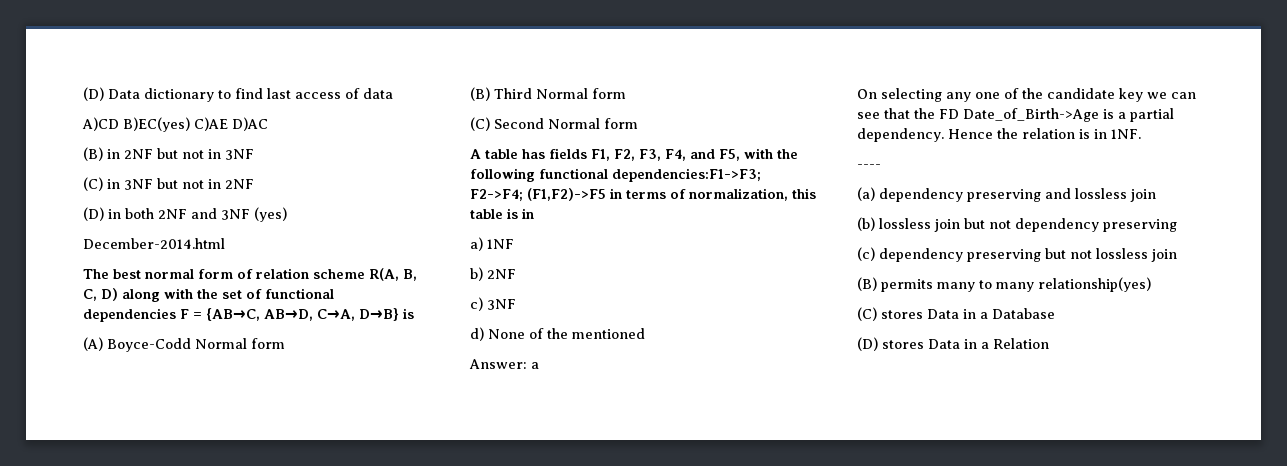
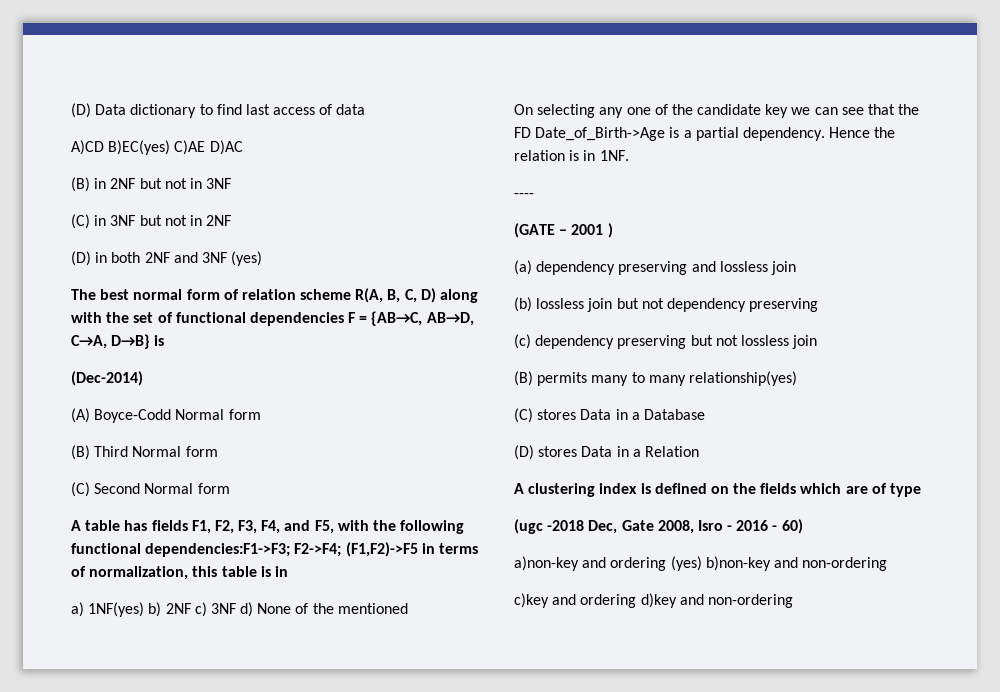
[83,238,225,249] // December-2014.html -> (263, 258) none
(414, 313) none -> [71,371,143,386] // (Dec-2014)
[487,239,514,249] 1NF // -> [88,602,145,617] 1NF(yes)
(516, 274) // -> (191, 608) none
(516, 304) // -> (236, 608) none
[469,359,539,369] // Answer: a -> (408, 608) none
(881, 166) none -> [514,223,613,238] // (GATE – 2001 )
(1049, 343) none -> [514,483,922,497] [514,519,803,534] [514,556,888,571] [514,593,793,608] // A clustering index is defined on the fields which are of type // (ugc -2018 Dec, Gate 2008, Isro - 2016 - 60) // a)non-key and ordering (yes) b)non-key and non-ordering // c)key and ordering d)key and non-ordering

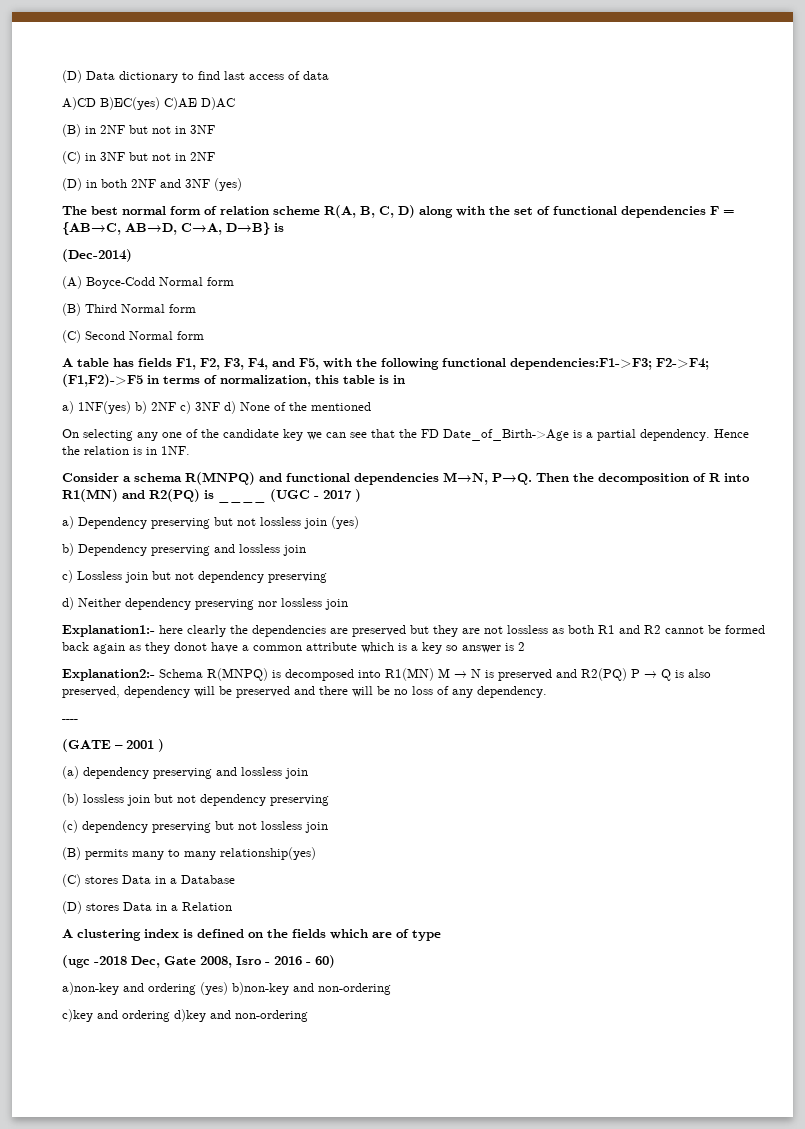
(629, 155) none -> [62,472,750,485] [62,489,214,502] [218,489,361,503] [62,516,359,529] [62,543,306,556] [62,570,327,583] [62,597,348,610] [62,625,765,637] [62,642,525,654] [62,668,711,681] [62,686,547,698] // Consider a schema R(MNPQ) and functional dependencies M→N, P→Q. Then the decomposition of R into R1(MN) and R2(PQ) is ____ (UGC - 2017 ) // a) Dependency preserving but not lossless join (yes) // b) Dependency preserving and lossless join // c) Lossless join but not dependency preserving // d) Neither dependency preserving nor lossless join // Explanation1:- here clearly the dependencies are preserved but they are not lossless as both R1 and R2 cannot be formed back again as they donot have a common attribute which is a key so answer is 2 // Explanation2:- Schema R(MNPQ) is decomposed into R1(MN) M → N is preserved and R2(PQ) P → Q is also preserved, dependency will be preserved and there will be no loss of any dependency.

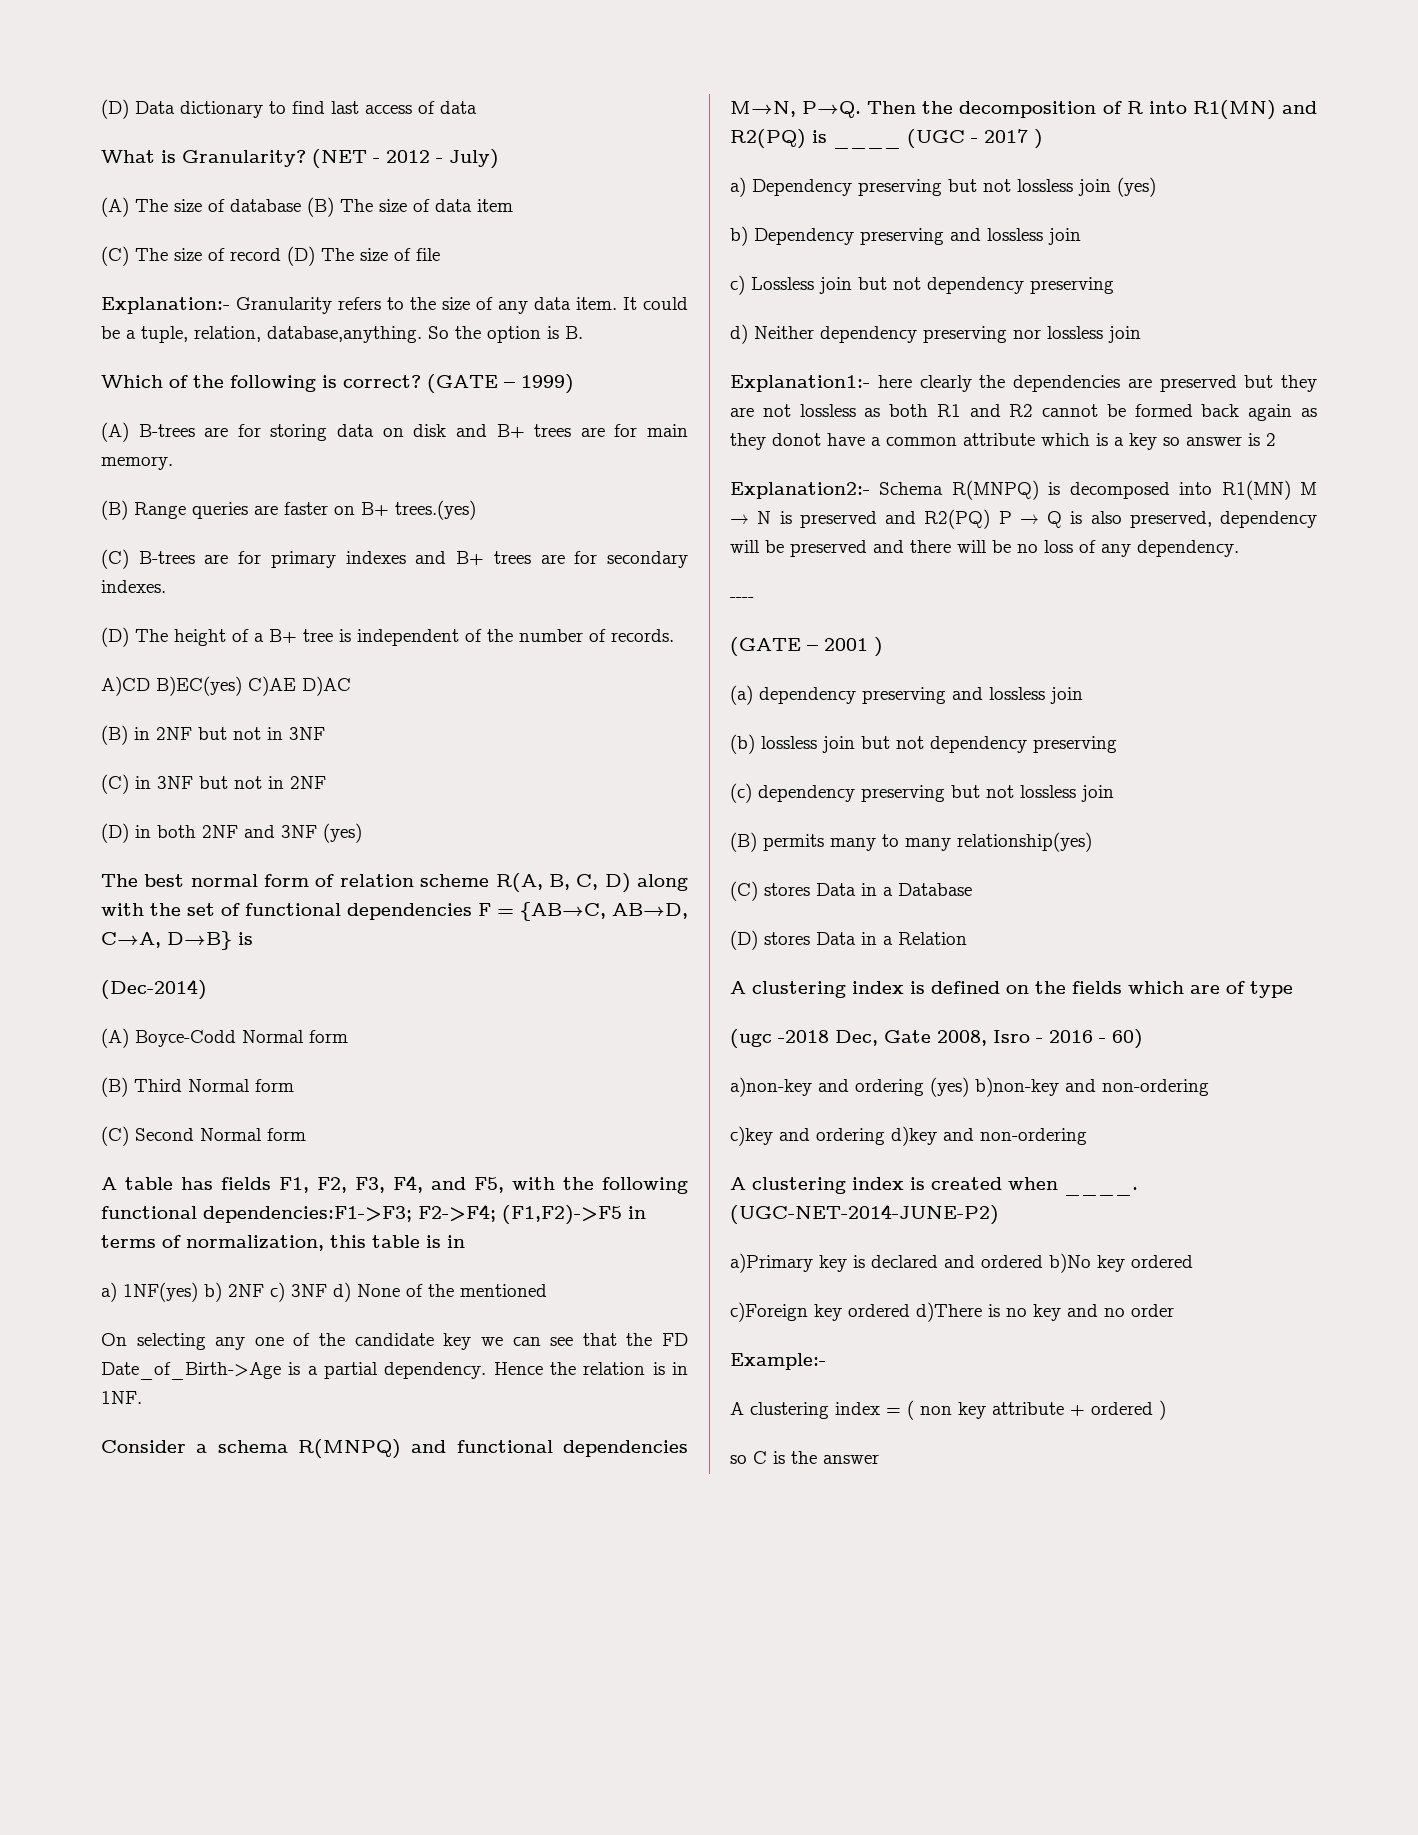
(329, 75) none -> [101,149,499,169] [101,197,513,217] [101,246,440,266] [101,297,688,314] [101,326,583,343] [101,374,574,394] [101,422,689,442] [101,456,173,470] [101,500,476,520] [101,549,689,569] [101,580,166,593] [101,627,674,647] // What is Granularity? (NET - 2012 - July) // (A) The size of database (B) The size of data item // (C) The size of record (D) The size of file // Explanation:- Granularity refers to the size of any data item. It could be a tuple, relation, database,anything. So the option is B. // Which of the following is correct? (GATE – 1999) // (A) B-trees are for storing data on disk and B+ trees are for main memory. // (B) Range queries are faster on B+ trees.(yes) // (C) B-trees are for primary indexes and B+ trees are for secondary indexes. // (D) The height of a B+ tree is independent of the number of records.
(308, 1016) none -> [730,1177,1138,1196] [730,1204,999,1225] [730,1253,1193,1273] [730,1302,1174,1322] [730,1353,826,1370] [730,1400,1166,1420] [730,1451,879,1464] // A clustering index is created when ____. (UGC-NET-2014-JUNE-P2) // a)Primary key is declared and ordered b)No key ordered // c)Foreign key ordered d)There is no key and no order // Example:- // A clustering index = ( non key attribute + ordered ) // so C is the answer

